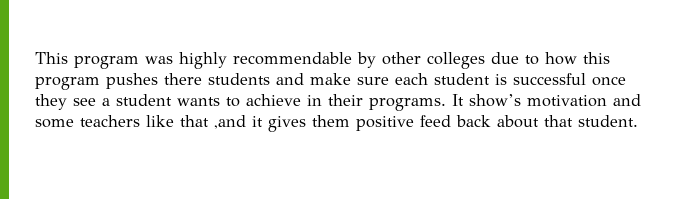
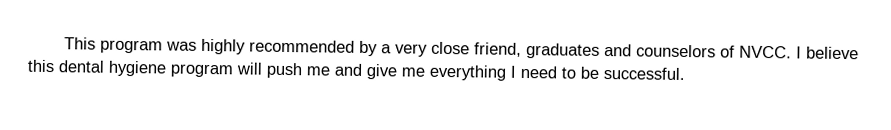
[233,52,610,69] [35,73,626,90] [35,94,641,111] [35,115,638,132] recommendable by other colleges due to how this program pushes there students and make sure each student is successful once they see a student wants to achieve in their programs. It show’s motivation and some teachers like that ,and it gives them positive feed back about that student. -> [249,39,860,60] [27,59,685,81] recommended by a very close friend, graduates and counselors of NVCC. I believe this dental hygiene program will push me and give me everything I need to be successful.

